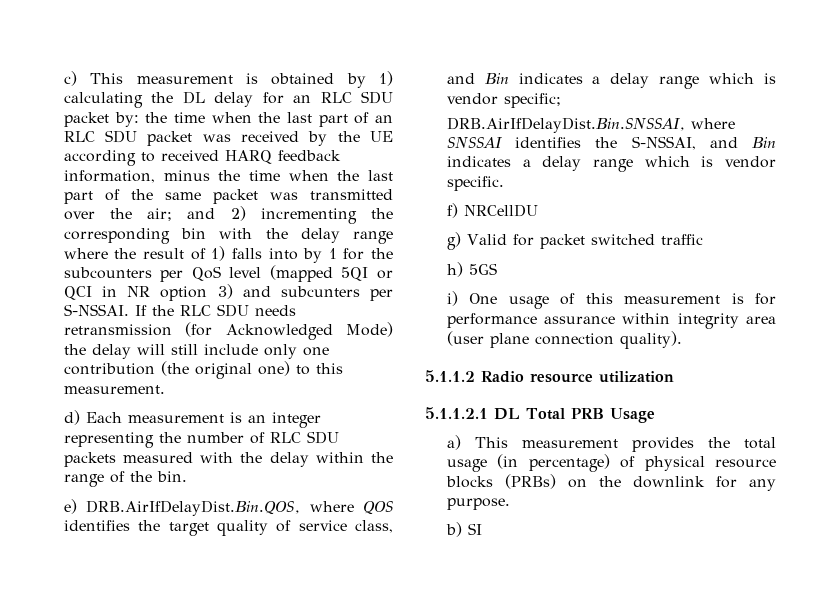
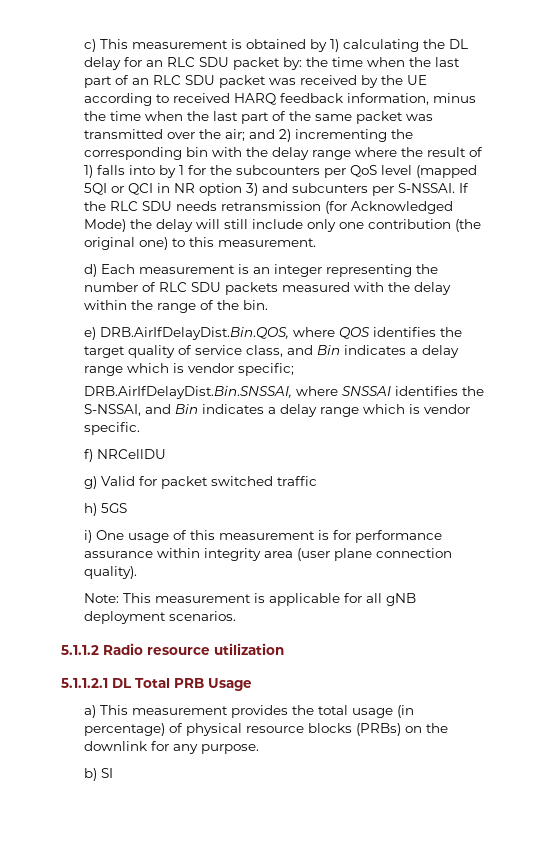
(682, 340) none -> [84,593,417,606] [84,611,237,624] // Note: This measurement is applicable for all gNB deployment scenarios.

